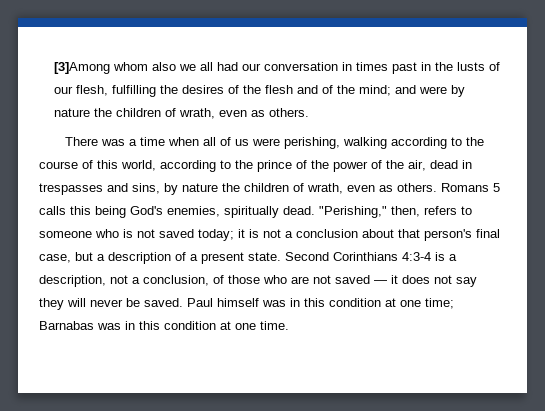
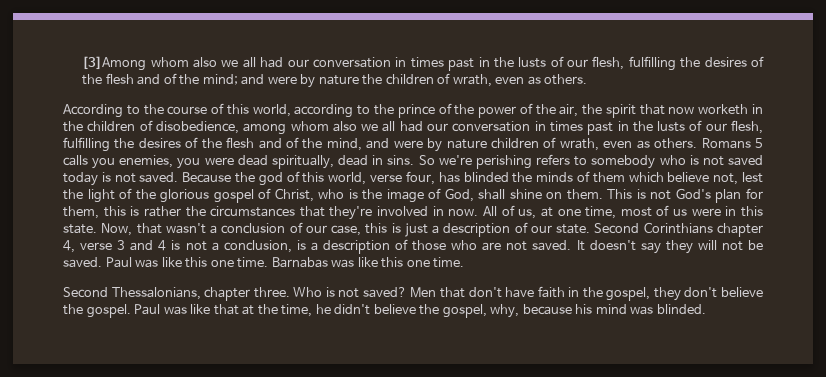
[65,137,448,149] There was a time when all of us were perishing, walking according -> [63,104,123,118] According
[430,160,472,169] [39,183,240,195] dead in trespasses and sins, by nature the -> [582,104,763,118] [63,120,763,135] [63,137,487,152] the spirit that now worketh in the children of disobedience, among whom also we all had our conversation in times past in the lusts of our flesh, fulfilling the desires of the flesh and of the mind, and were by nature
[70,206,420,218] this being God's enemies, spiritually dead. "Perishing," then, -> [92,155,532,169] you enemies, you were dead spiritually, dead in sins. So we're perishing
[39,231,92,238] someone -> [591,155,656,169] somebody
[198,229,500,241] [39,252,457,264] [39,275,452,287] today; it is not a conclusion about that person's final case, but a description of a present state. Second Corinthians 4:3-4 is a description, not a conclusion, of those who are not saved — it does not -> [63,171,764,186] [63,188,763,203] [63,205,763,220] [63,222,763,237] [63,239,636,254] today is not saved. Because the god of this world, verse four, has blinded the minds of them which believe not, lest the light of the glorious gospel of Christ, who is the image of God, shall shine on them. This is not God's plan for them, this is rather the circumstances that they're involved in now. All of us, at one time, most of us were in this state. Now, that wasn't a conclusion of our case, this is just a description of our state. Second Corinthians chapter 4, verse 3 and 4 is not a conclusion, is a description of those who are not saved. It doesn't
[90,299,123,307] never -> [721,241,743,251] not
[217,298,454,309] [39,321,289,330] himself was in this condition at one time; Barnabas was in this condition at one time. -> [135,257,465,268] [63,286,763,301] [63,304,706,318] was like this one time. Barnabas was like this one time. // Second Thessalonians, chapter three. Who is not saved? Men that don't have faith in the gospel, they don't believe the gospel. Paul was like that at the time, he didn't believe the gospel, why, because his mind was blinded.

